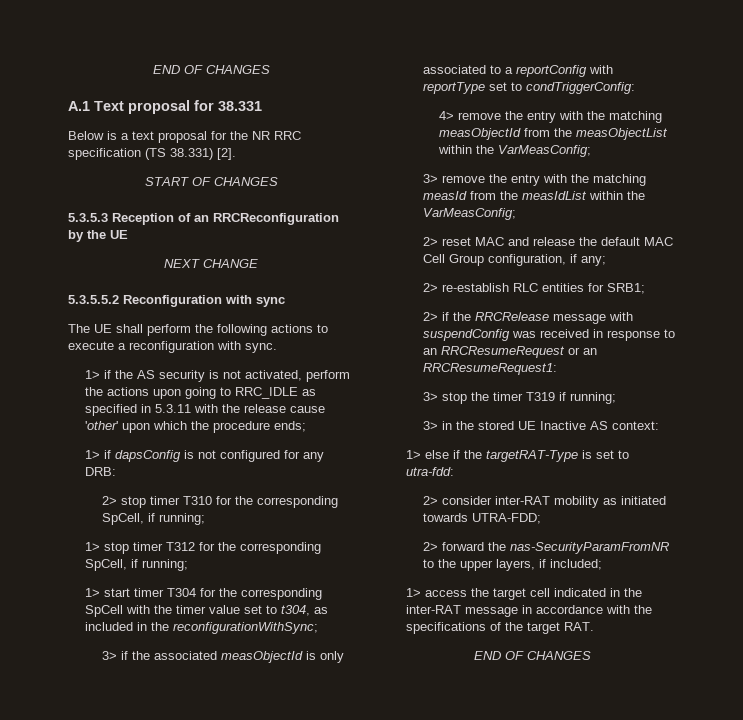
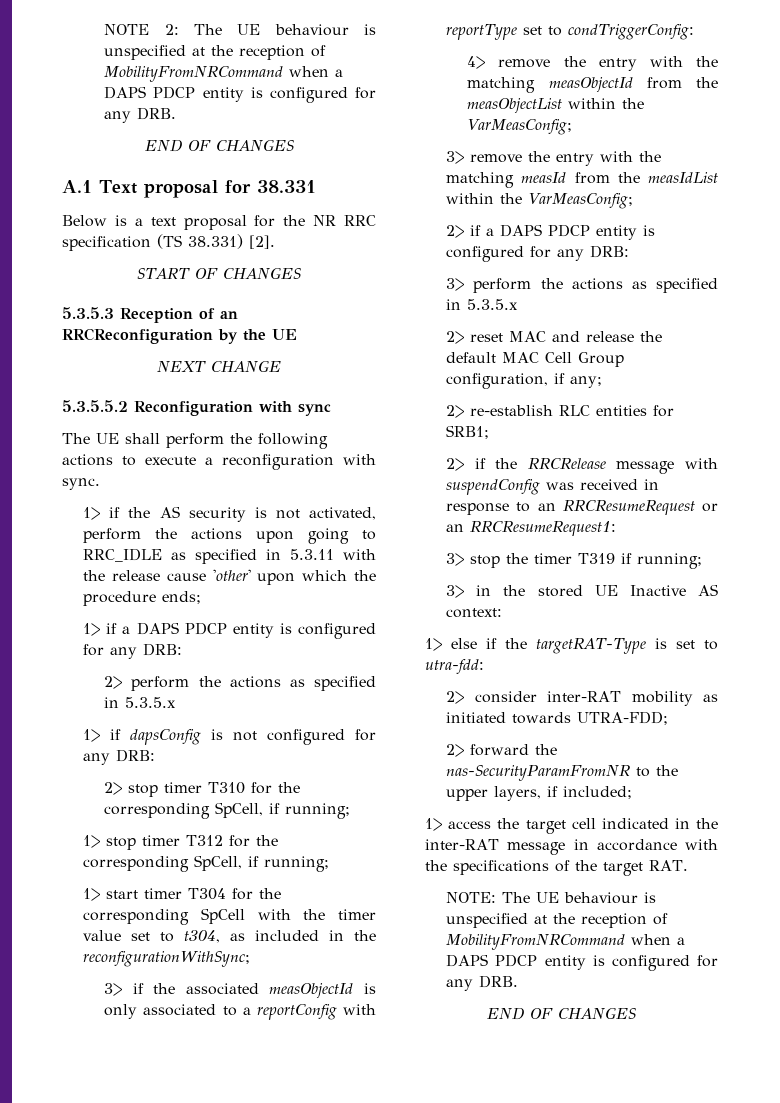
(152, 69) none -> [104,24,376,36] [104,45,327,60] [104,66,344,82] [104,86,376,103] [104,107,177,123] NOTE 2: The UE behaviour is unspecified at the reception of MobilityFromNRCommand when a DAPS PDCP entity is configured for any DRB. //
(306, 426) none -> [83,622,376,639] [83,643,183,659] [104,676,376,691] [104,697,177,708] // 1> if a DAPS PDCP entity is configured for any DRB: // 2> perform the actions as specified in 5.3.5.x
(516, 214) none -> [446,224,656,240] [446,245,630,262] [446,278,718,293] [446,299,519,310] // 2> if a DAPS PDCP entity is configured for any DRB: // 3> perform the actions as specified in 5.3.5.x
(594, 626) none -> [446,892,657,904] [446,913,669,928] [446,934,686,950] [446,954,718,971] [446,975,519,991] // NOTE: The UE behaviour is unspecified at the reception of MobilityFromNRCommand when a DAPS PDCP entity is configured for any DRB.

